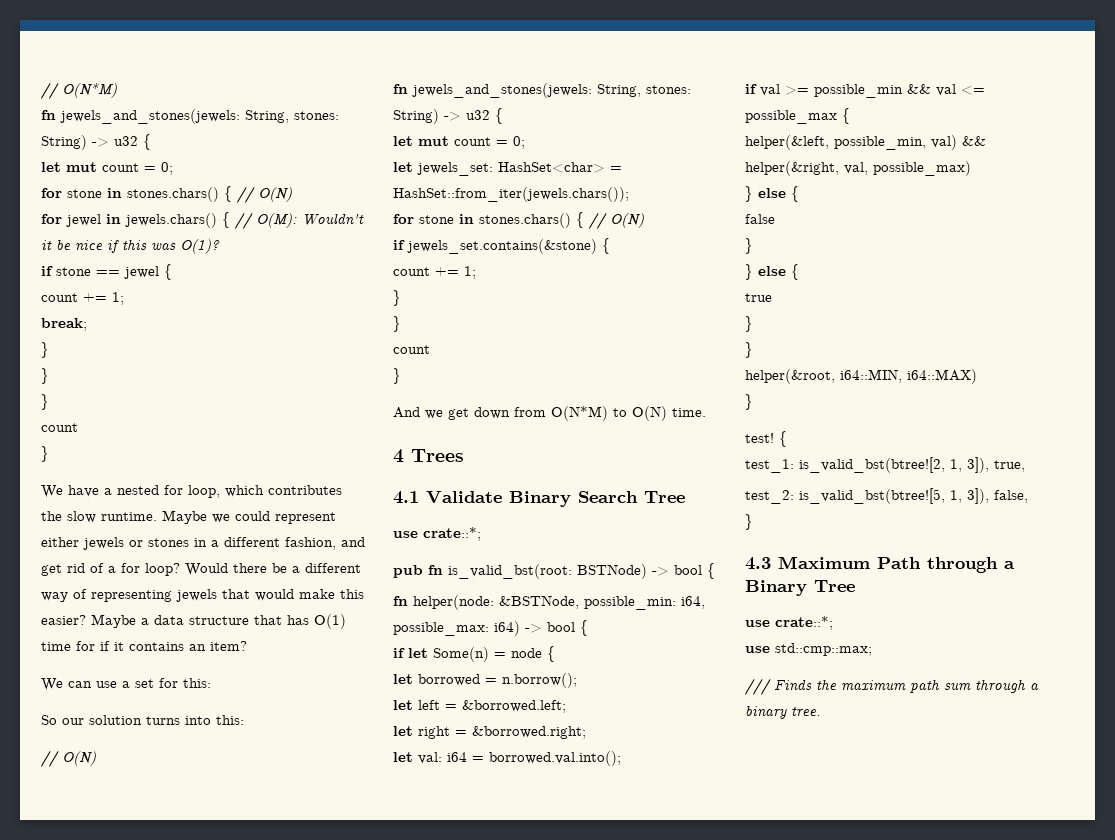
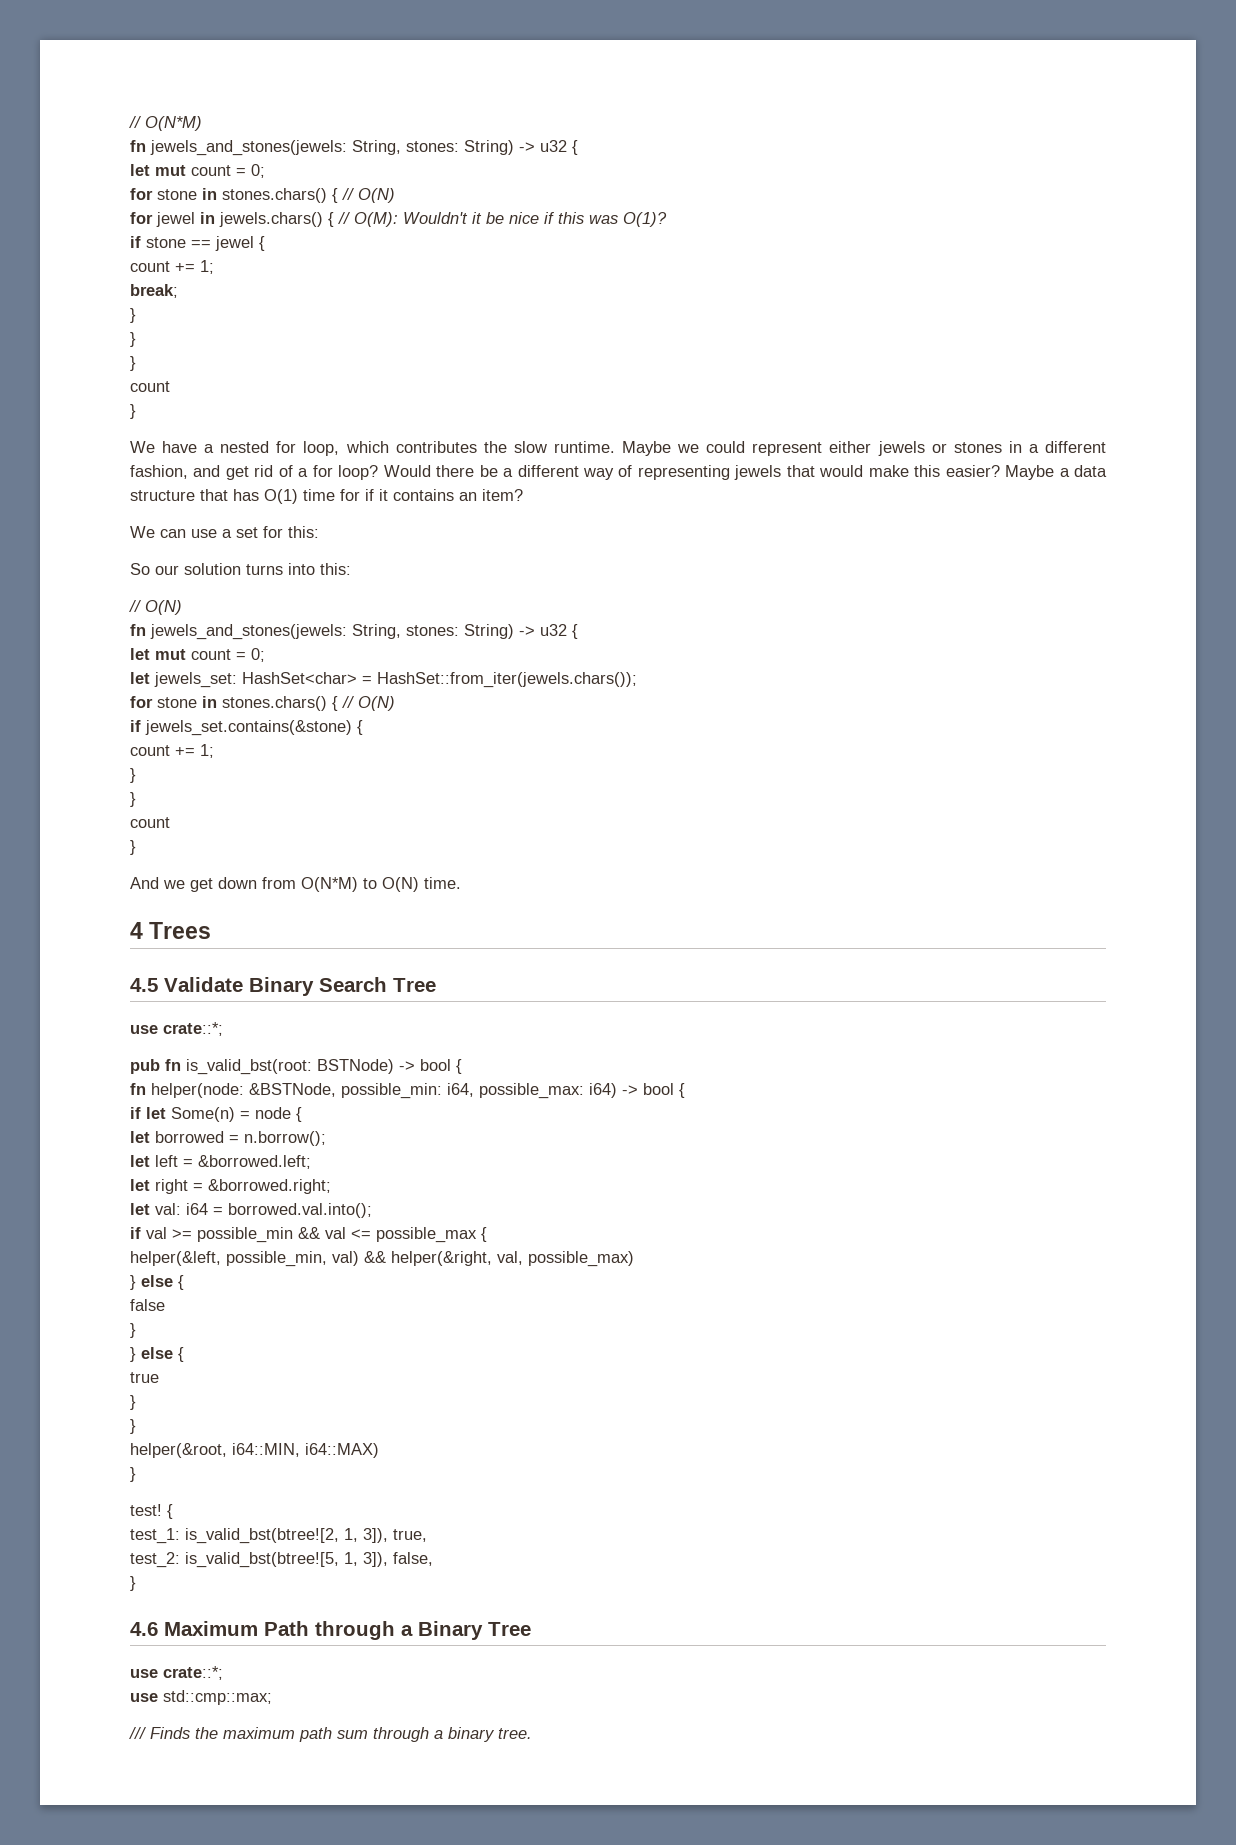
[393,491,419,504] 4.1 -> [130,978,158,992] 4.5
[745,557,771,570] 4.3 -> [130,1622,158,1636] 4.6

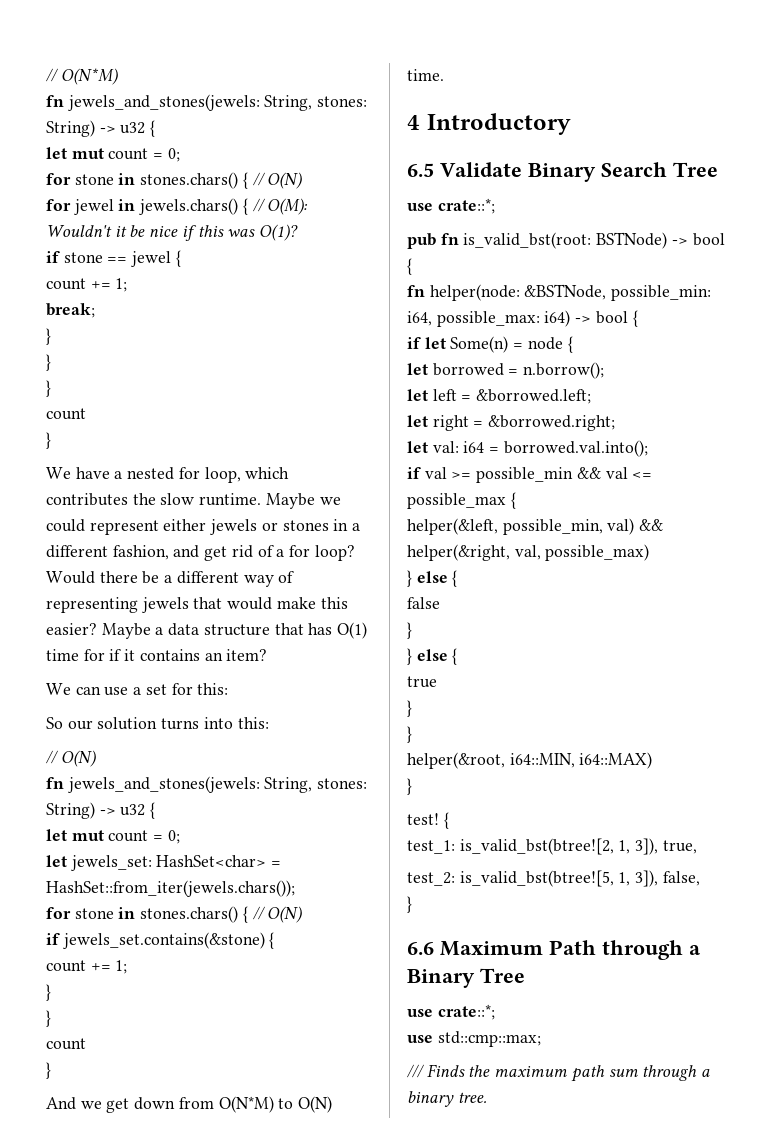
[149,922,212,939] [130,978,158,992] Trees // 4.5 -> [426,113,571,135] [407,163,434,177] Introductory // 6.5
[130,1622,158,1636] 4.6 -> [407,942,434,955] 6.6

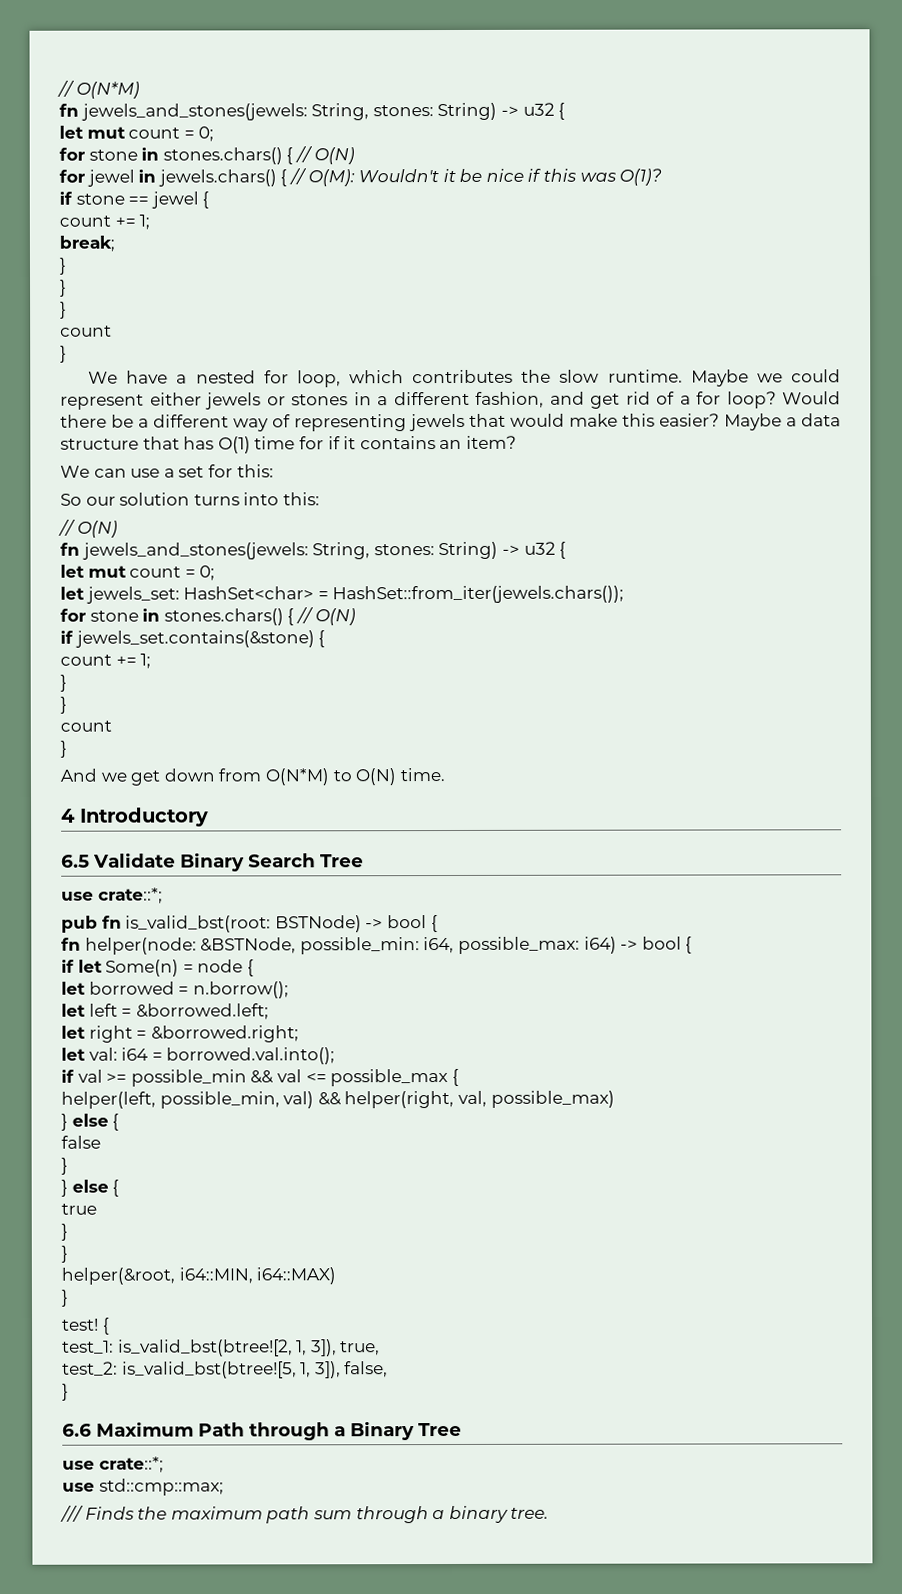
[407,518,498,535] helper(&left, -> [61,1091,156,1109] helper(left,
[407,544,510,561] helper(&right, -> [344,1090,455,1109] helper(right,

